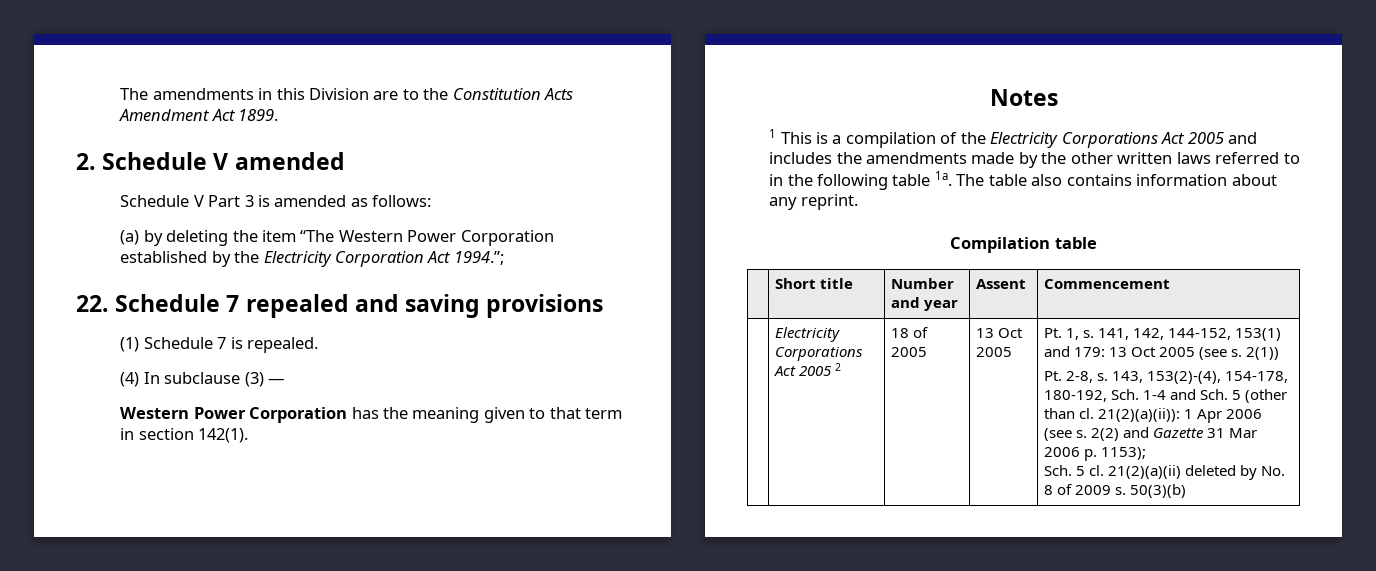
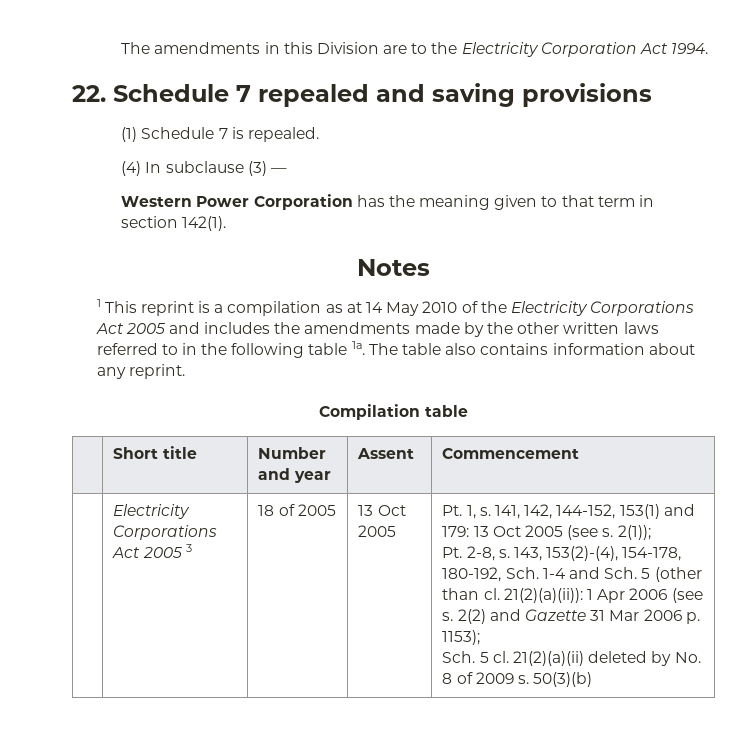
[452,88,574,100] [119,109,279,121] [76,152,345,170] [120,195,432,207] [120,230,554,246] [120,251,260,267] Constitution Acts Amendment Act 1899. // 2. Schedule V amended // Schedule V Part 3 is amended as follows: // (a) by deleting the item “The Western Power Corporation established by the -> (458, 48) none
[453,251,504,265] 1994.”; -> [671,43,709,54] 1994.
(812, 138) none -> [140,301,194,316] reprint
(936, 140) none -> [325,301,458,316] as at 14 May 2010
[834,363,841,371] 2 -> [185,544,192,552] 3
[1246,347,1280,360] 2(1)) -> [617,525,651,540] 2(1));

